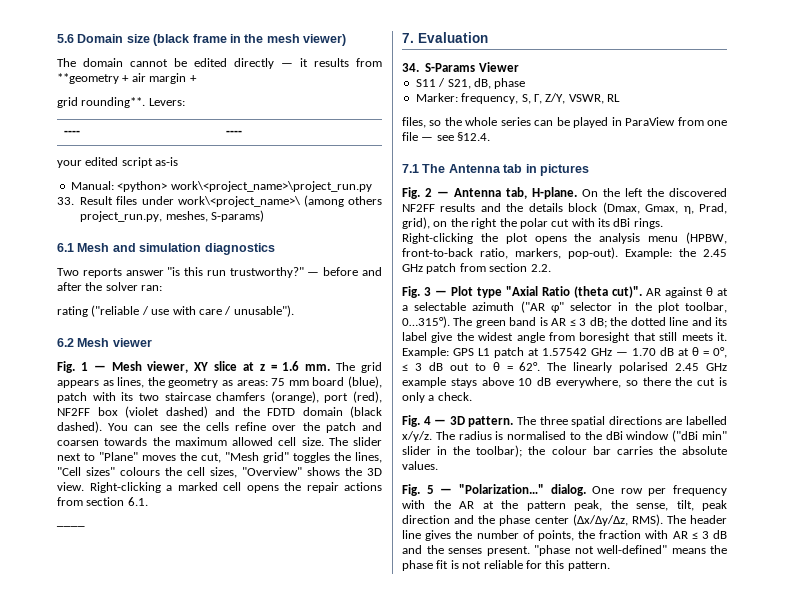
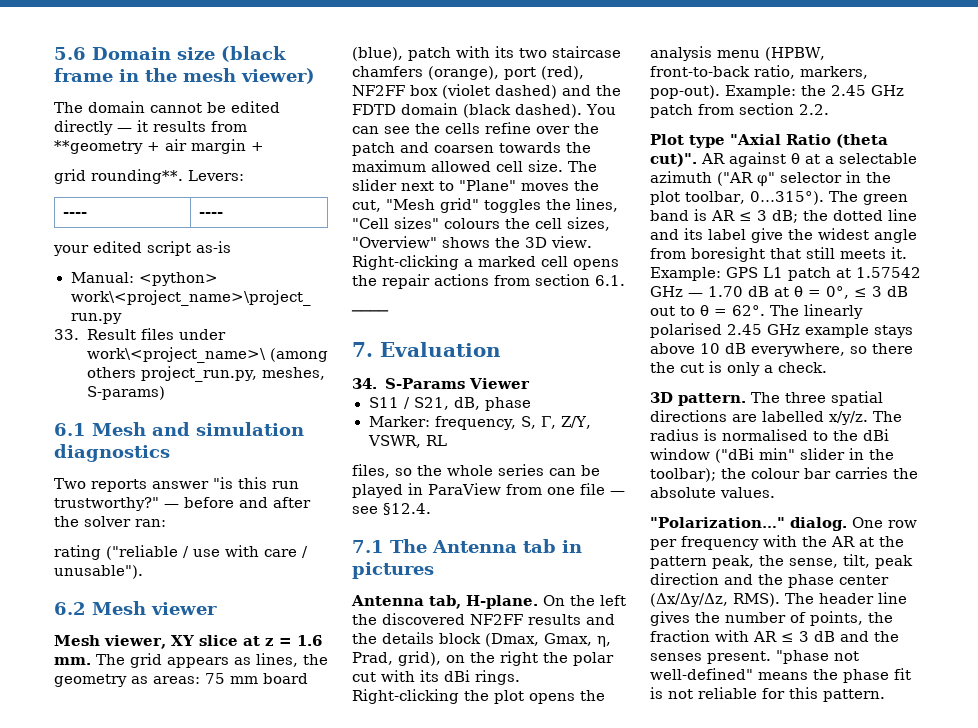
[57,361,106,373] Fig. 1 — -> (217, 608) none
[402,187,449,199] Fig. 2 — -> (434, 570) none
[402,286,447,298] Fig. 3 — -> (829, 109) none
[402,415,447,427] Fig. 4 — -> (827, 367) none
[402,484,453,496] Fig. 5 — -> (775, 492) none

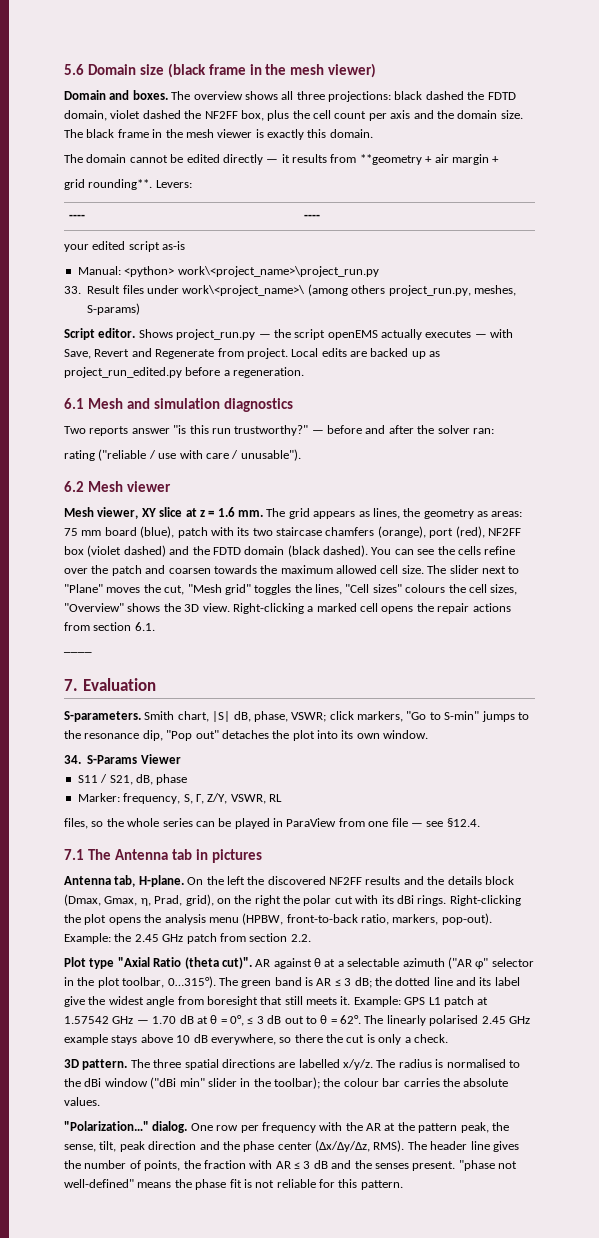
(315, 76) none -> [64,90,516,102] [64,110,523,121] [64,129,373,140] // Domain and boxes. The overview shows all three projections: black dashed the FDTD domain, violet dashed the NF2FF box, plus the cell count per axis and the domain size. The black frame in the mesh viewer is exactly this domain.
(165, 393) none -> [64,328,514,340] [64,348,441,359] [64,367,305,378] // Script editor. Shows project_run.py — the script openEMS actually executes — with Save, Revert and Regenerate from project. Local edits are backed up as project_run_edited.py before a regeneration.
(501, 349) none -> [64,711,529,722] [64,730,429,741] // S-parameters. Smith chart, |S| dB, phase, VSWR; click markers, "Go to S-min" jumps to the resonance dip, "Pop out" detaches the plot into its own window.

